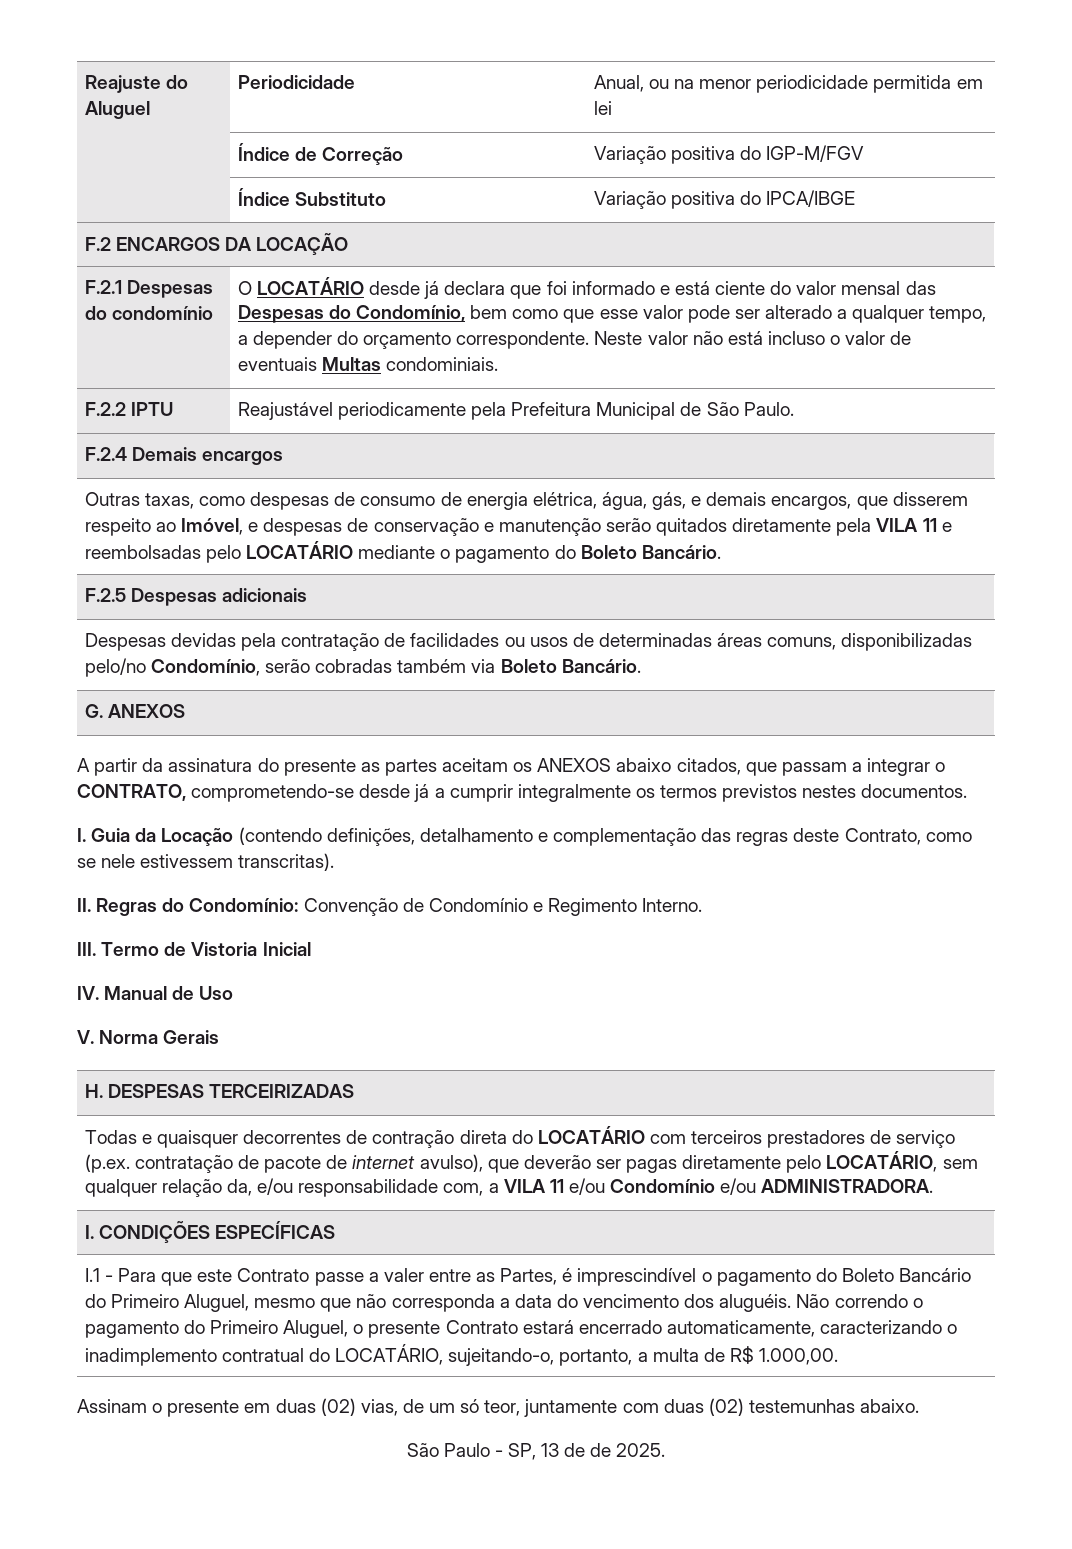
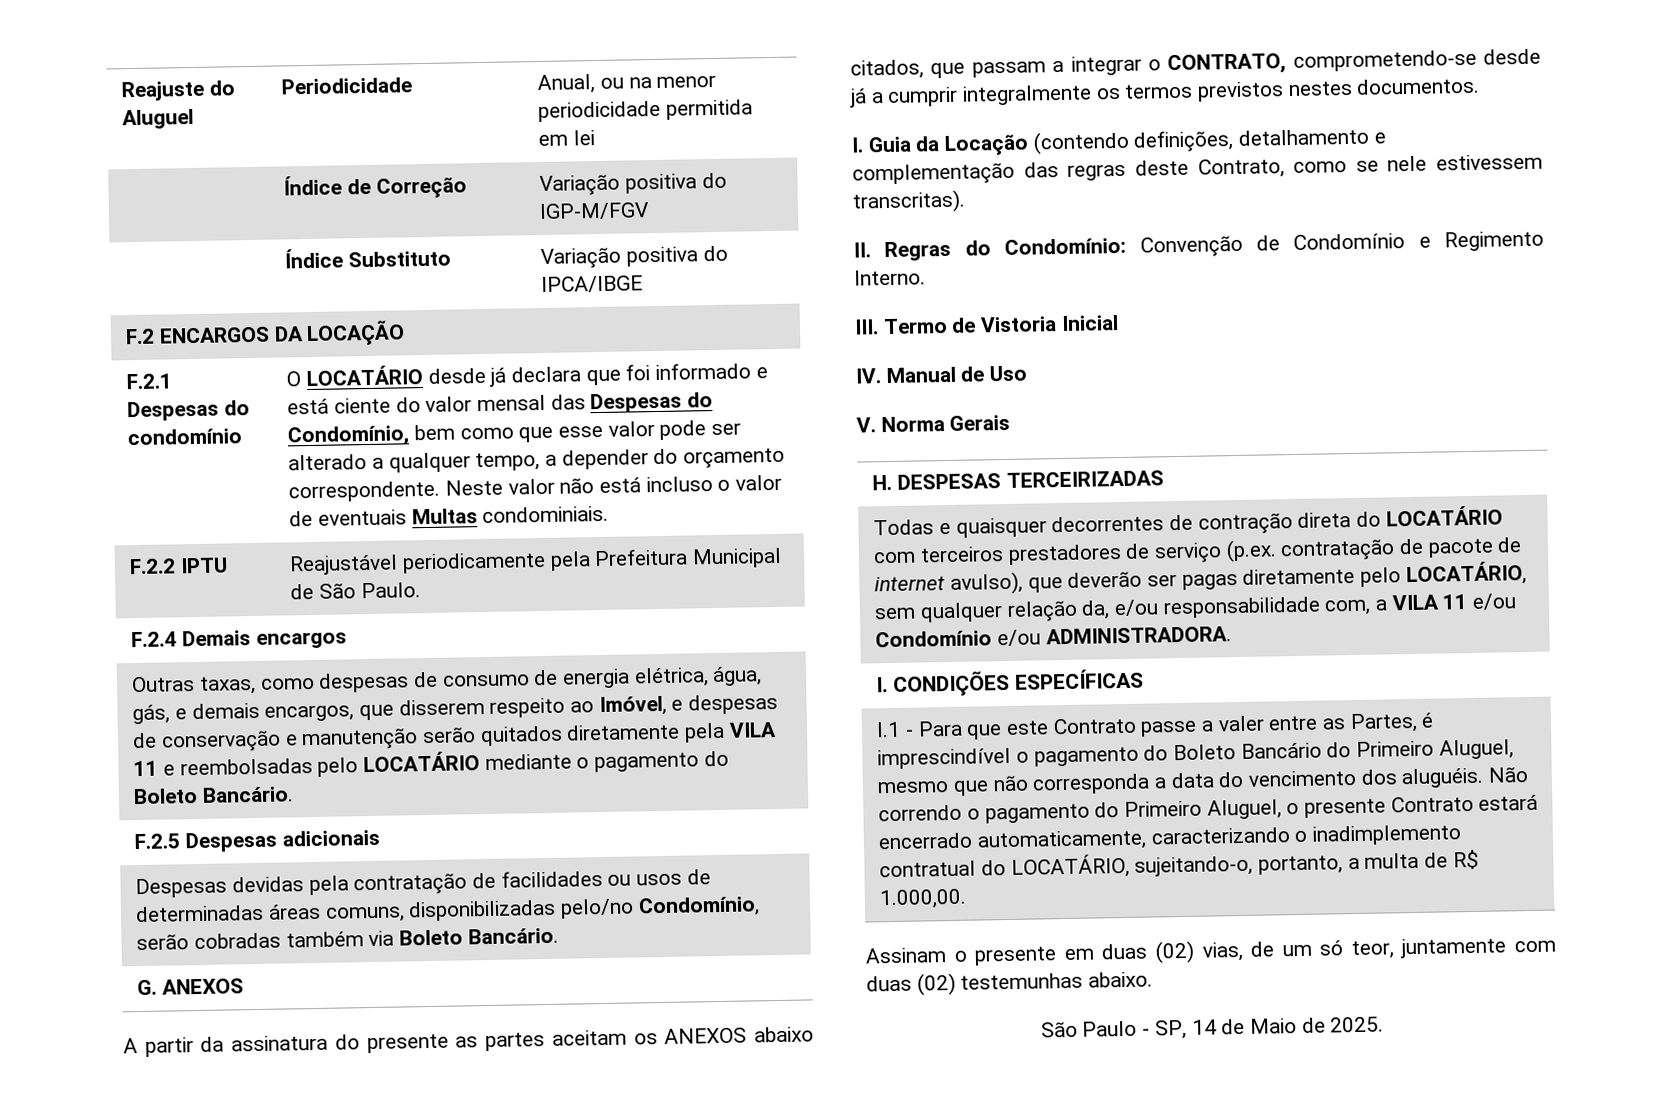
[541,1443,586,1457] 13 de -> [1191,1018,1297,1035] 14 de Maio

